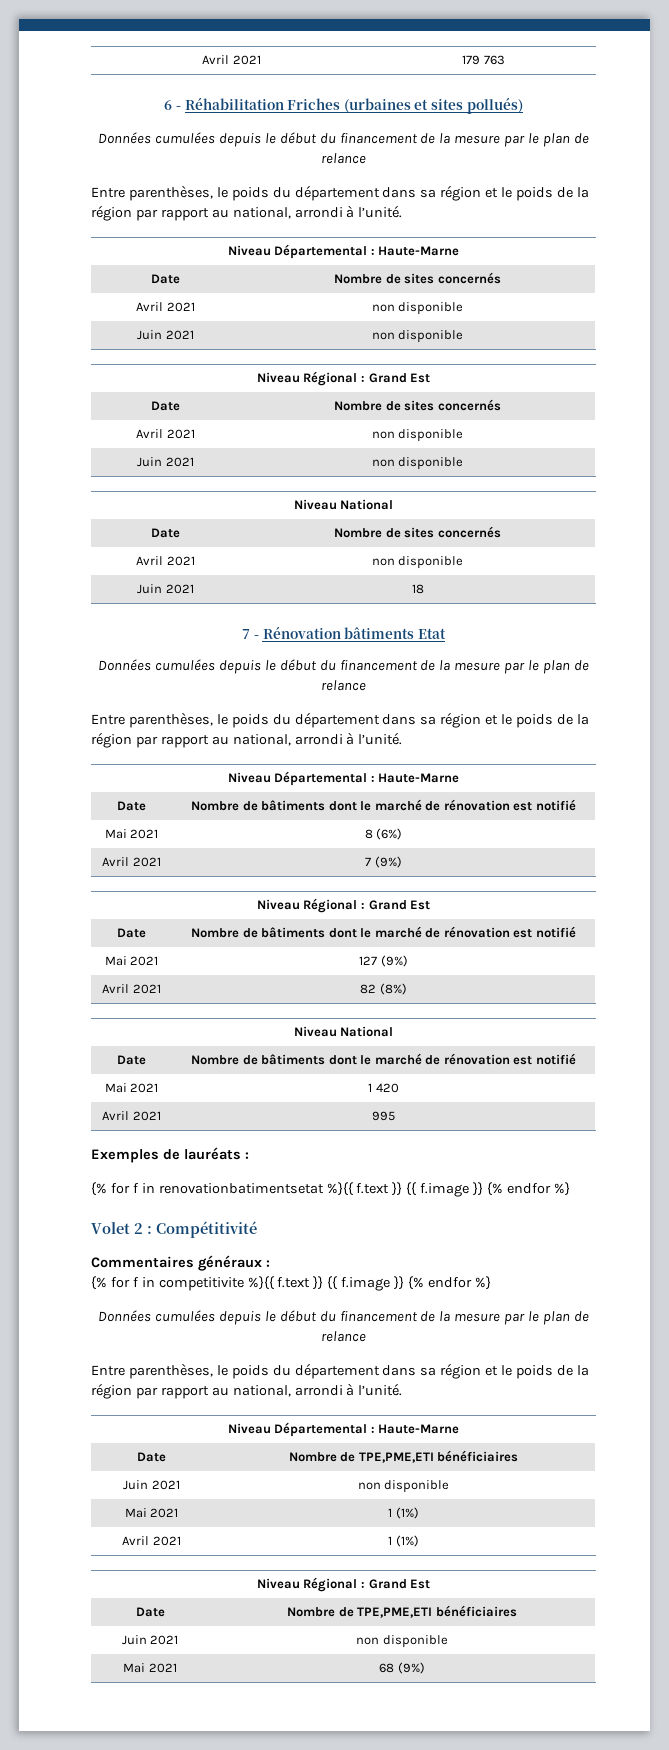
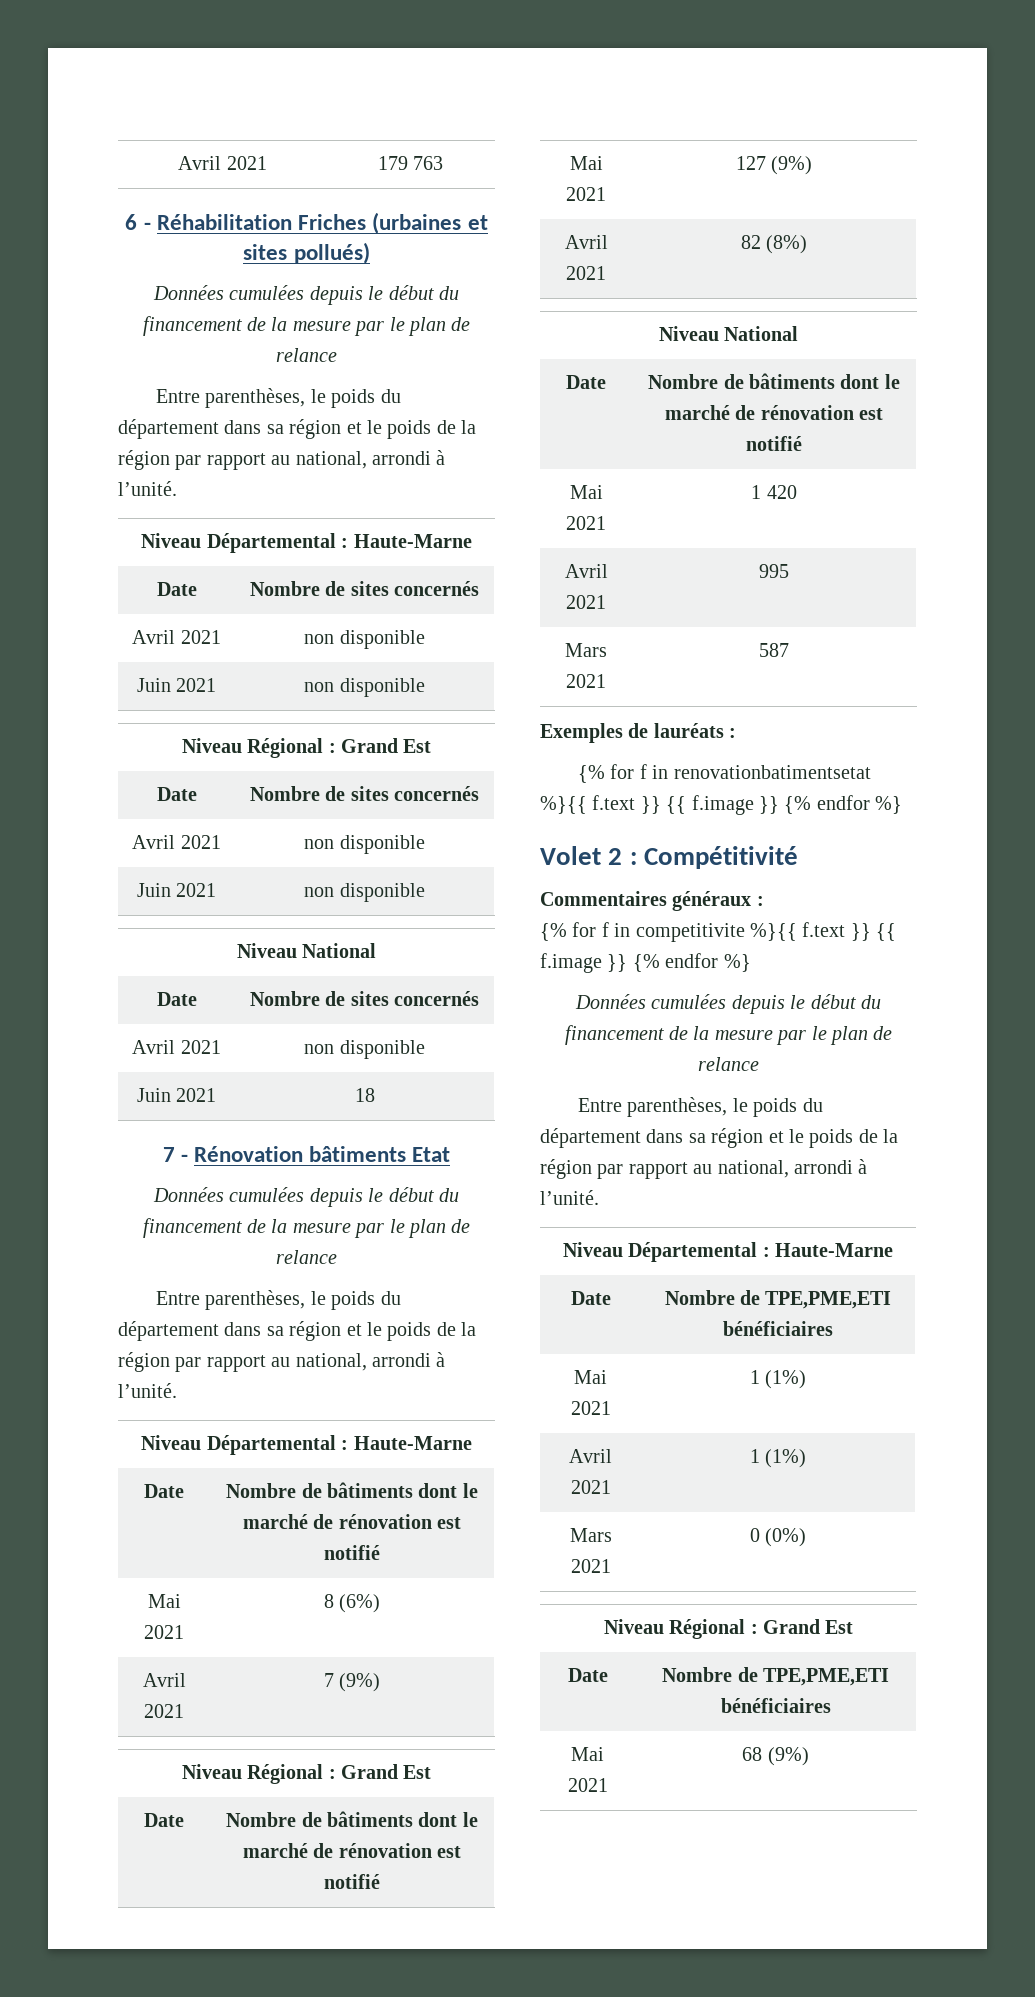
(395, 1116) none -> [565,643,607,657] [566,674,606,688] [759,643,789,657] // Mars 2021 | 587
[123,1480,180,1490] [357,1480,450,1493] // Juin 2021 | non disponible -> (833, 1328) none
(419, 1541) none -> [569,1528,612,1542] [570,1559,611,1573] [749,1528,807,1547] // Mars 2021 | 0 (0%)
[121,1635,179,1645] [356,1635,448,1648] // Juin 2021 | non disponible -> (831, 1705) none

